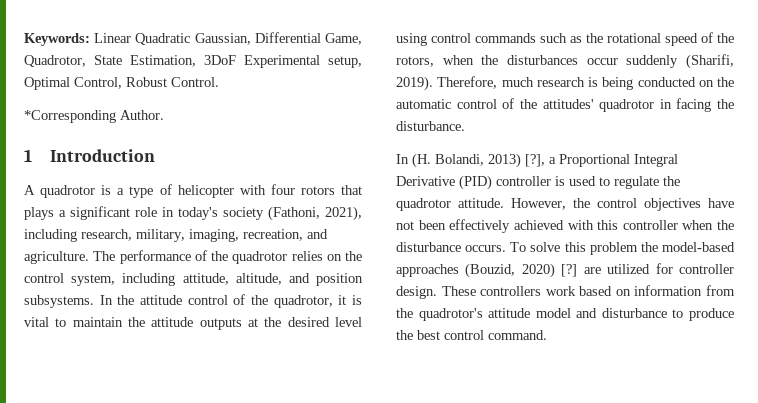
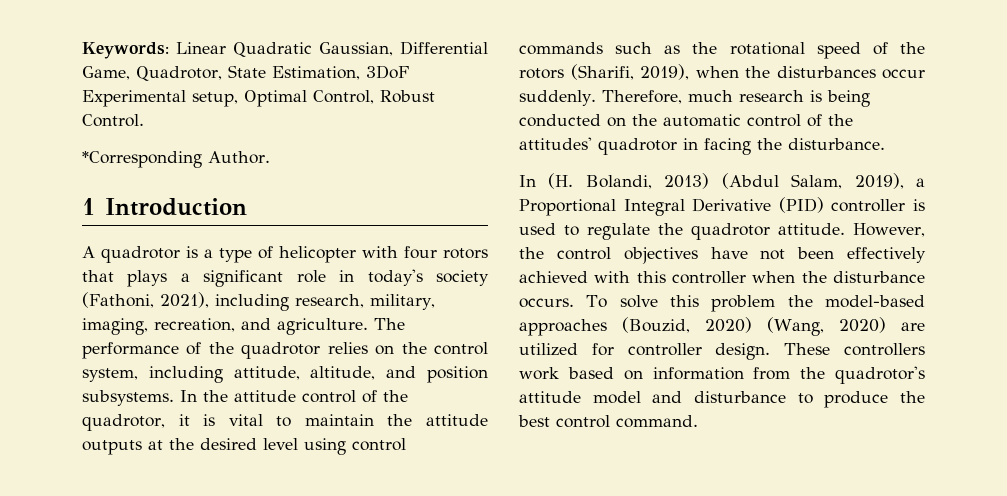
[396,56,434,67] rotors, -> [519,64,689,80] rotors (Sharifi, 2019),
[626,54,734,69] [396,76,433,91] suddenly (Sharifi, 2019). -> [519,90,596,106] suddenly.
[525,154,545,167] [?], -> [721,173,904,189] (Abdul Salam, 2019),
[561,264,578,277] [?] -> [767,317,886,336] (Wang, 2020)

